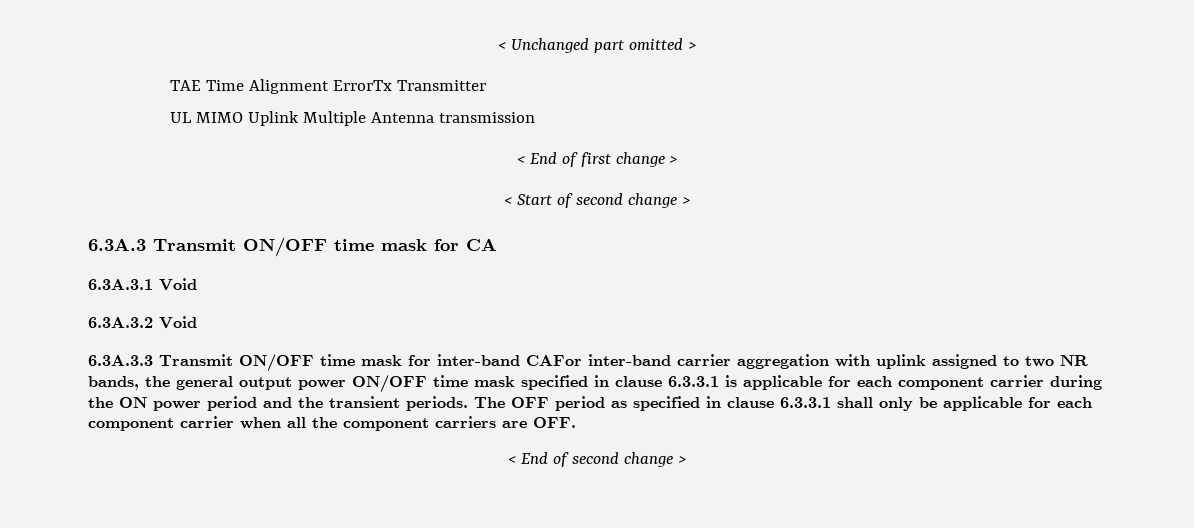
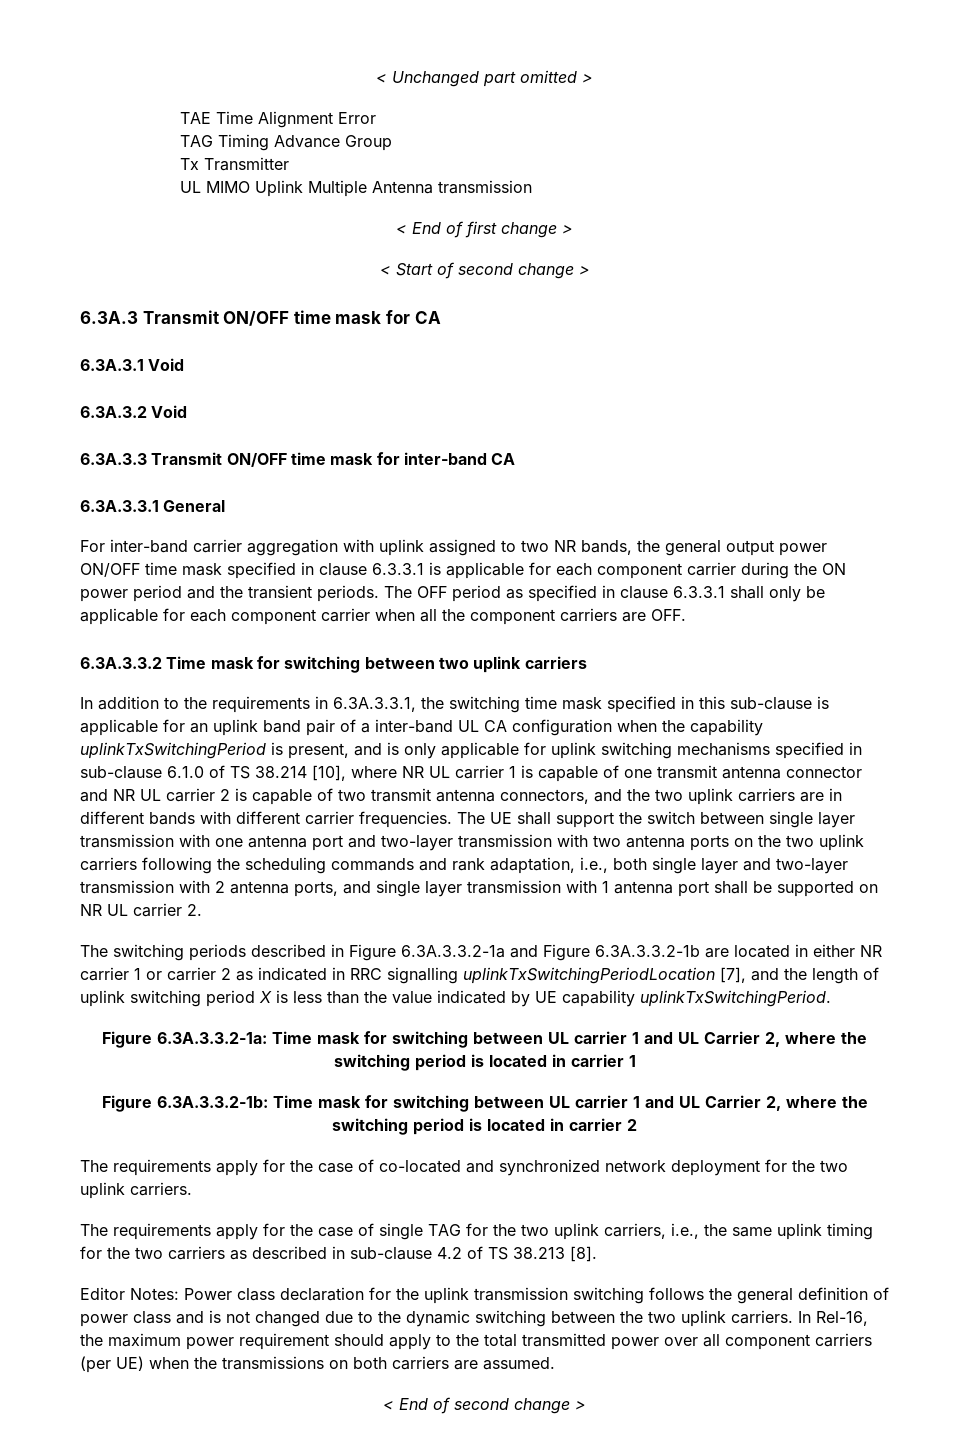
[332,80,392,91] ErrorTx -> [337,112,376,124] [179,134,392,151] [179,158,199,170] Error // TAG Timing Advance Group // Tx
[526,355,582,366] CAFor -> [491,453,516,465] [80,500,226,512] [80,540,105,552] CA // 6.3A.3.3.1 General // For
(576, 422) none -> [80,656,587,673] [80,696,829,713] [80,719,763,736] [80,742,862,759] [80,765,862,782] [80,788,842,805] [80,811,855,828] [80,834,864,851] [80,857,848,874] [80,880,878,897] [80,903,202,917] [80,944,882,961] [80,967,879,984] [80,990,831,1007] [102,1031,867,1048] [333,1054,636,1071] [101,1095,868,1112] [332,1118,637,1135] [80,1159,848,1176] [80,1182,192,1199] [80,1223,873,1240] [80,1246,597,1262] [80,1287,889,1304] [80,1310,868,1327] [80,1333,872,1350] [80,1356,555,1373] // 6.3A.3.3.2 Time mask for switching between two uplink carriers // In addition to the requirements in 6.3A.3.3.1, the switching time mask specified in this sub-clause is applicable for an uplink band pair of a inter-band UL CA configuration when the capability uplinkTxSwitchingPeriod is present, and is only applicable for uplink switching mechanisms specified in sub-clause 6.1.0 of TS 38.214 [10], where NR UL carrier 1 is capable of one transmit antenna connector and NR UL carrier 2 is capable of two transmit antenna connectors, and the two uplink carriers are in different bands with different carrier frequencies. The UE shall support the switch between single layer transmission with one antenna port and two-layer transmission with two antenna ports on the two uplink carriers following the scheduling commands and rank adaptation, i.e., both single layer and two-layer transmission with 2 antenna ports, and single layer transmission with 1 antenna port shall be supported on NR UL carrier 2. // The switching periods described in Figure 6.3A.3.3.2-1a and Figure 6.3A.3.3.2-1b are located in either NR carrier 1 or carrier 2 as indicated in RRC signalling uplinkTxSwitchingPeriodLocation [7], and the length of uplink switching period X is less than the value indicated by UE capability uplinkTxSwitchingPeriod. // Figure 6.3A.3.3.2-1a: Time mask for switching between UL carrier 1 and UL Carrier 2, where the switching period is located in carrier 1 // Figure 6.3A.3.3.2-1b: Time mask for switching between UL carrier 1 and UL Carrier 2, where the switching period is located in carrier 2 // The requirements apply for the case of co-located and synchronized network deployment for the two uplink carriers. // The requirements apply for the case of single TAG for the two uplink carriers, i.e., the same uplink timing for the two carriers as described in sub-clause 4.2 of TS 38.213 [8]. // Editor Notes: Power class declaration for the uplink transmission switching follows the general definition of power class and is not changed due to the dynamic switching between the two uplink carriers. In Rel-16, the maximum power requirement should apply to the total transmitted power over all component carriers (per UE) when the transmissions on both carriers are assumed.

